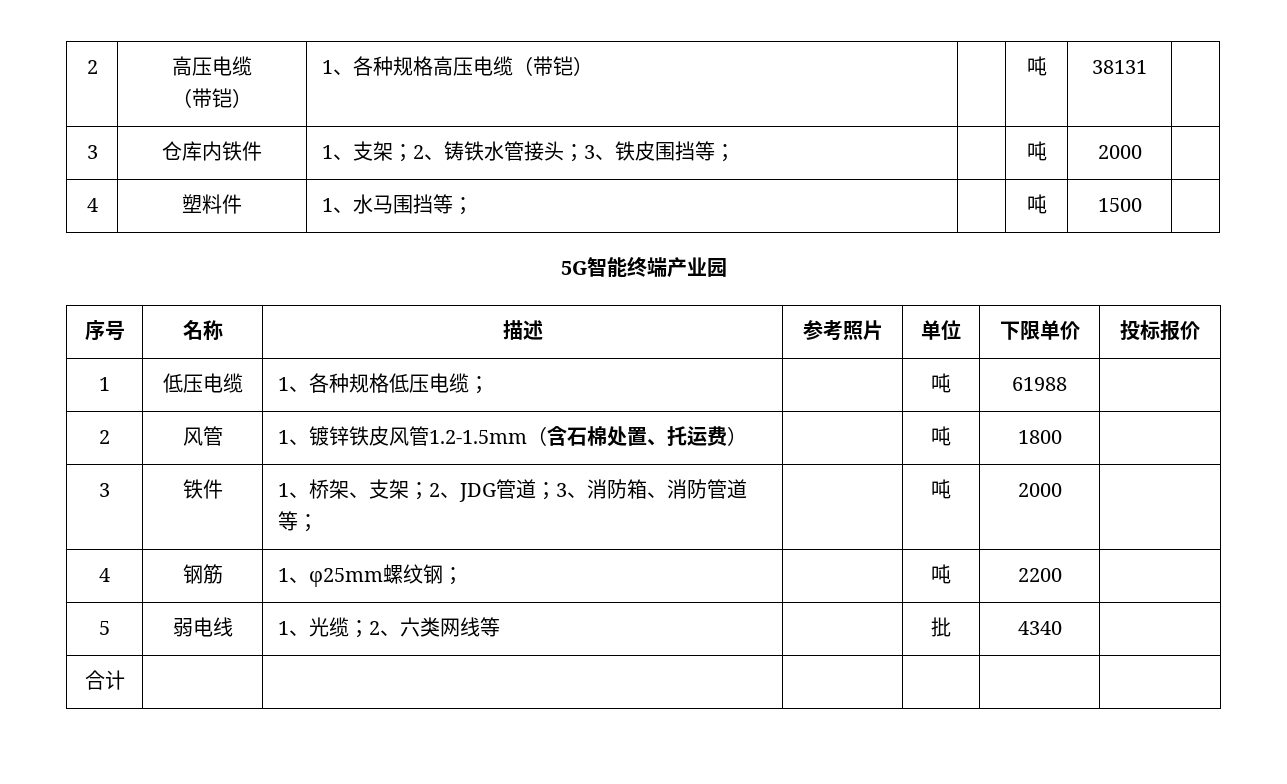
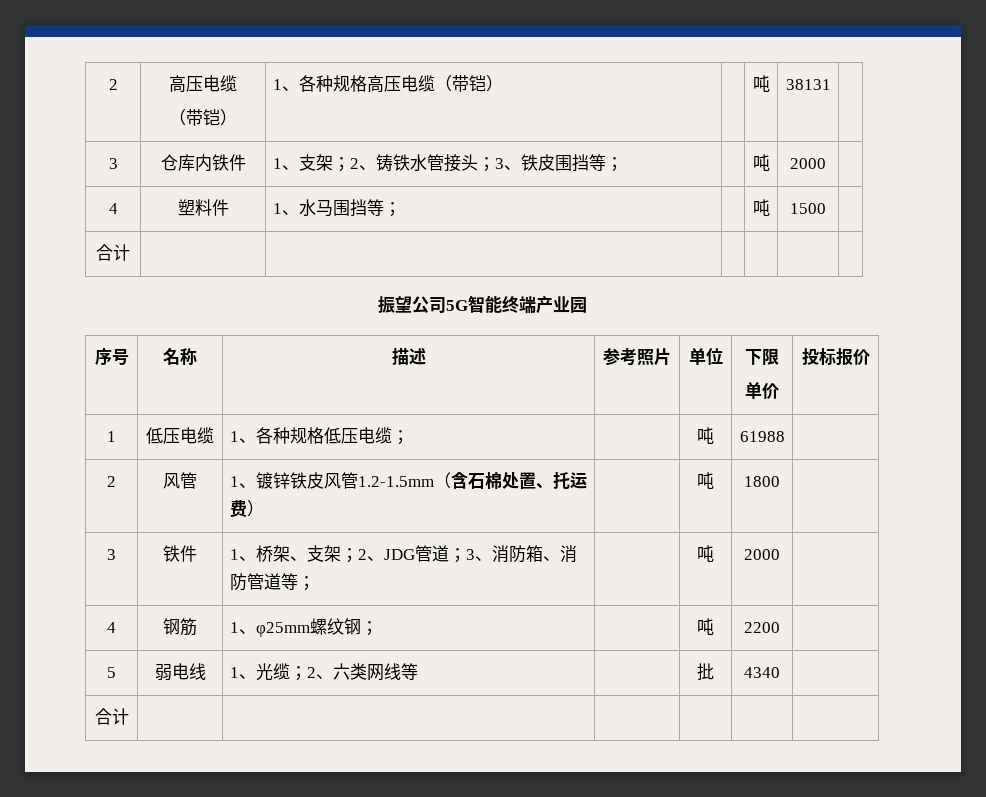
(1142, 205) // -> [96,244,130,261] [377,296,446,314] // 合计 | | | | | | // 振望公司
(1040, 330) none -> (779, 356) //

